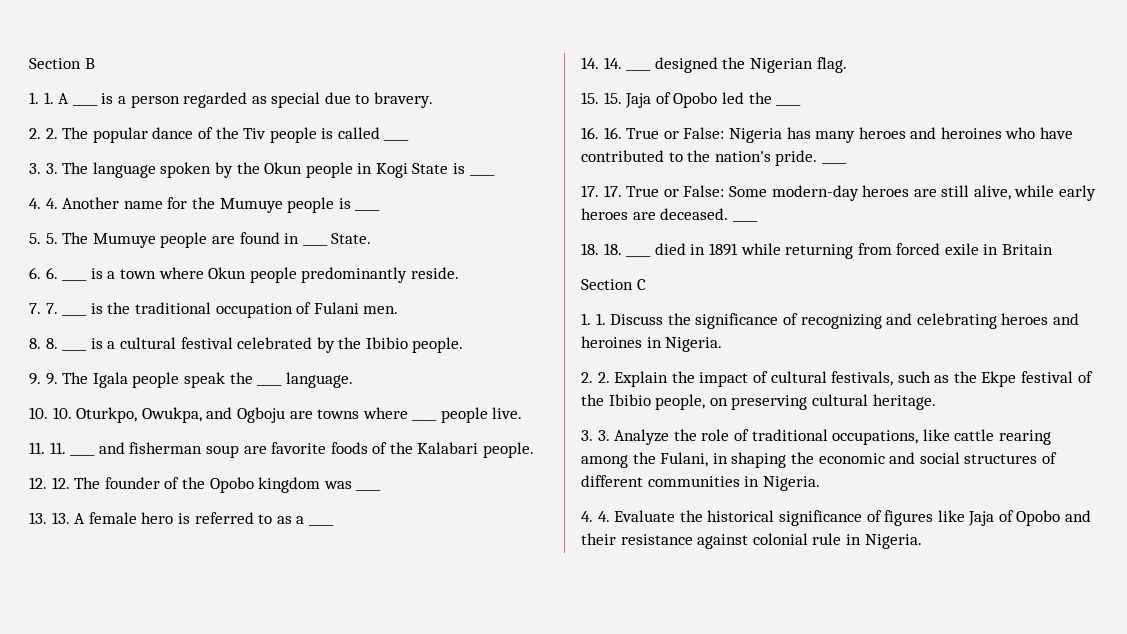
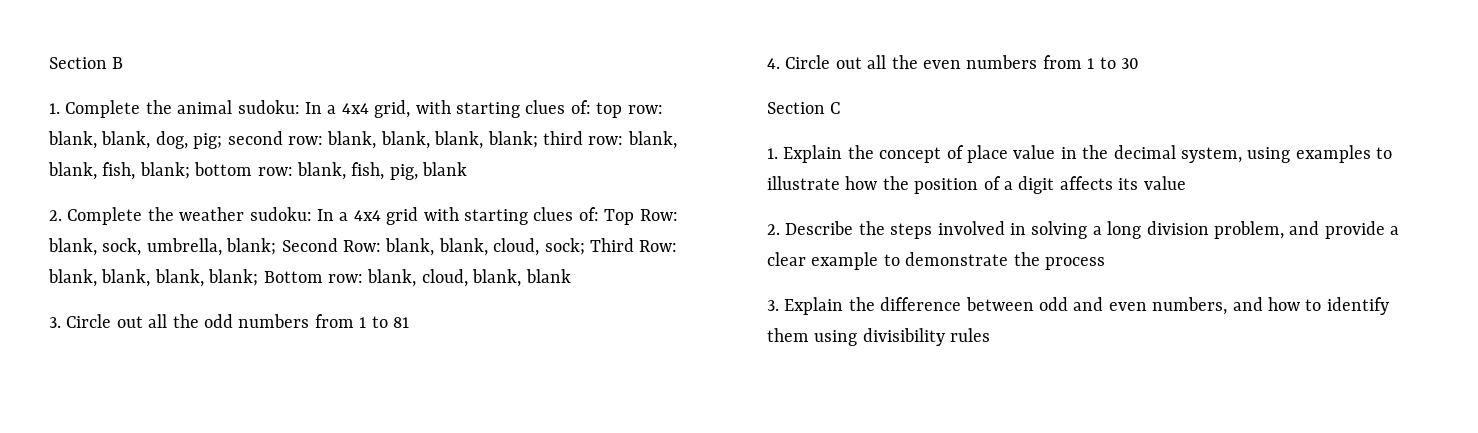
[43,92,70,104] [72,104,98,106] [101,92,434,108] [29,127,380,143] [384,139,410,141] [29,162,466,178] [469,174,495,176] [29,197,351,213] [355,209,381,211] [29,232,300,248] [302,244,328,246] [331,233,372,244] [29,267,58,279] [62,279,88,281] [90,267,459,283] [29,303,58,314] [62,314,88,316] [90,302,399,318] [29,338,58,349] [62,349,88,351] [90,337,464,353] [29,372,253,388] [257,372,353,388] [29,407,408,423] [412,407,523,423] [29,442,66,454] [70,454,96,456] [98,442,535,458] [29,477,352,493] [356,489,382,491] [29,512,305,524] [308,524,334,526] [581,57,622,69] [626,57,847,73] [581,92,772,108] [776,104,802,106] [581,127,1074,143] [581,150,847,166] [581,185,1097,201] [581,208,729,220] [732,220,758,222] [581,243,622,255] [626,255,652,257] [654,243,1054,259] [581,279,646,290] [581,313,1079,329] [581,336,723,352] [581,371,1093,387] [581,394,936,410] [581,429,1051,445] [581,452,1057,468] [581,475,820,491] [581,510,1092,526] [581,533,922,549] 1. A ____ is a person regarded as special due to bravery. // 2. 2. The popular dance of the Tiv people is called ____ // 3. 3. The language spoken by the Okun people in Kogi State is ____ // 4. 4. Another name for the Mumuye people is ____ // 5. 5. The Mumuye people are found in ____ State. // 6. 6. ____ is a town where Okun people predominantly reside. // 7. 7. ____ is the traditional occupation of Fulani men. // 8. 8. ____ is a cultural festival celebrated by the Ibibio people. // 9. 9. The Igala people speak the ____ language. // 10. 10. Oturkpo, Owukpa, and Ogboju are towns where ____ people live. // 11. 11. ____ and fisherman soup are favorite foods of the Kalabari people. // 12. 12. The founder of the Opobo kingdom was ____ // 13. 13. A female hero is referred to as a ____ // 14. 14. ____ designed the Nigerian flag. // 15. 15. Jaja of Opobo led the ____ // 16. 16. True or False: Nigeria has many heroes and heroines who have contributed to the nation's pride. ____ // 17. 17. True or False: Some modern-day heroes are still alive, while early heroes are deceased. ____ // 18. 18. ____ died in 1891 while returning from forced exile in Britain // Section C // 1. 1. Discuss the significance of recognizing and celebrating heroes and heroines in Nigeria. // 2. 2. Explain the impact of cultural festivals, such as the Ekpe festival of the Ibibio people, on preserving cultural heritage. // 3. 3. Analyze the role of traditional occupations, like cattle rearing among the Fulani, in shaping the economic and social structures of different communities in Nigeria. // 4. 4. Evaluate the historical significance of figures like Jaja of Opobo and their resistance against colonial rule in Nigeria. -> [65,100,663,118] [48,131,677,149] [48,162,468,180] [49,207,678,225] [48,238,678,256] [48,269,571,287] [49,314,409,328] [767,55,1139,69] [767,102,841,114] [767,145,1393,163] [767,176,1186,194] [767,221,1400,239] [767,252,1105,270] [767,297,1389,315] [767,328,991,346] Complete the animal sudoku: In a 4x4 grid, with starting clues of: top row: blank, blank, dog, pig; second row: blank, blank, blank, blank; third row: blank, blank, fish, blank; bottom row: blank, fish, pig, blank // 2. Complete the weather sudoku: In a 4x4 grid with starting clues of: Top Row: blank, sock, umbrella, blank; Second Row: blank, blank, cloud, sock; Third Row: blank, blank, blank, blank; Bottom row: blank, cloud, blank, blank // 3. Circle out all the odd numbers from 1 to 81 // 4. Circle out all the even numbers from 1 to 30 // Section C // 1. Explain the concept of place value in the decimal system, using examples to illustrate how the position of a digit affects its value // 2. Describe the steps involved in solving a long division problem, and provide a clear example to demonstrate the process // 3. Explain the difference between odd and even numbers, and how to identify them using divisibility rules

